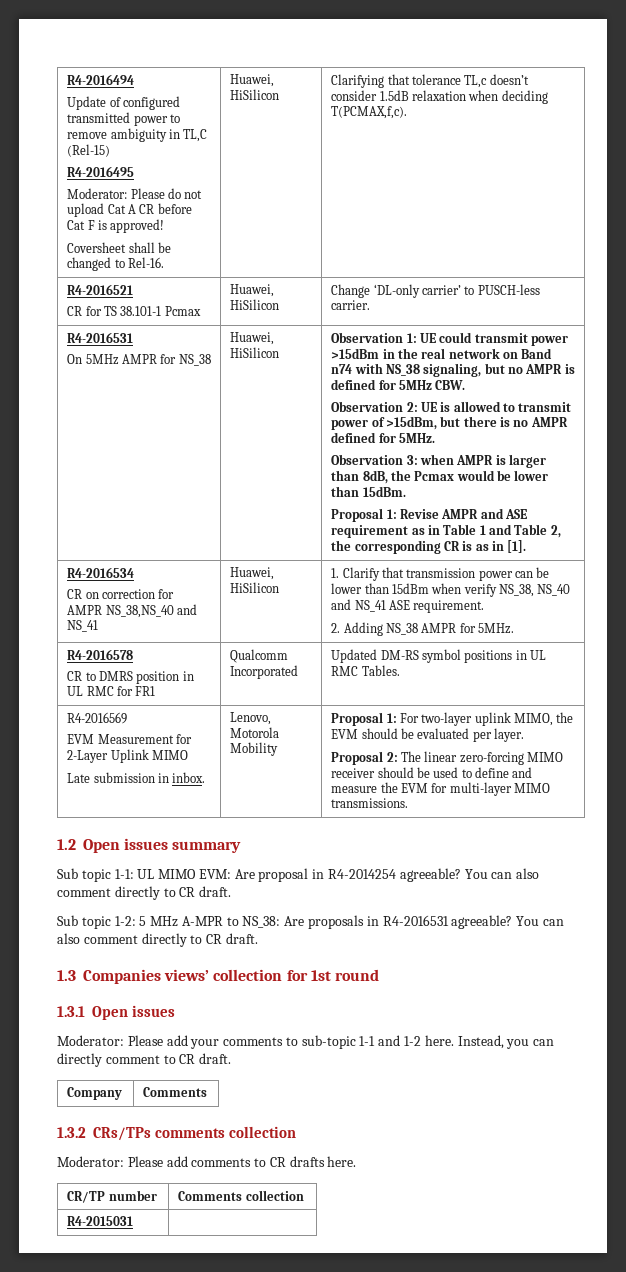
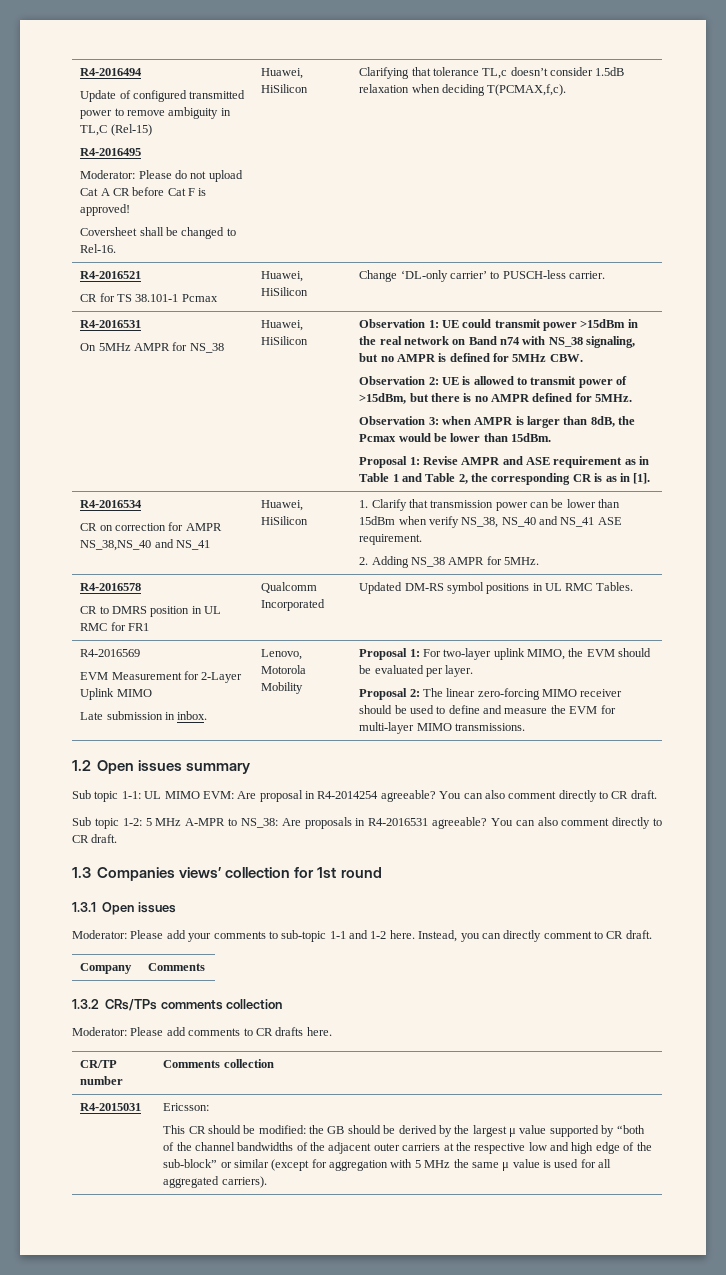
(134, 1221) none -> [163,1103,210,1111] [163,1125,645,1137] [163,1142,652,1154] [163,1159,612,1171] [163,1176,267,1188] Ericsson: // This CR should be modified: the GB should be derived by the largest μ value supported by “both of the channel bandwidths of the adjacent outer carriers at the respective low and high edge of the sub-block” or similar (except for aggregation with 5 MHz the same μ value is used for all aggregated carriers).

